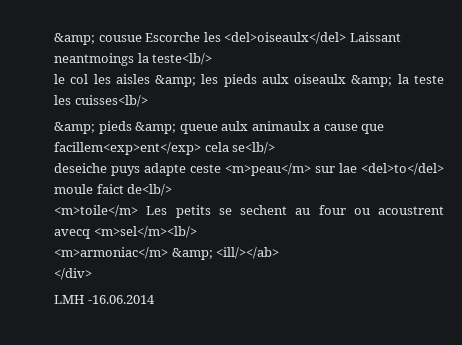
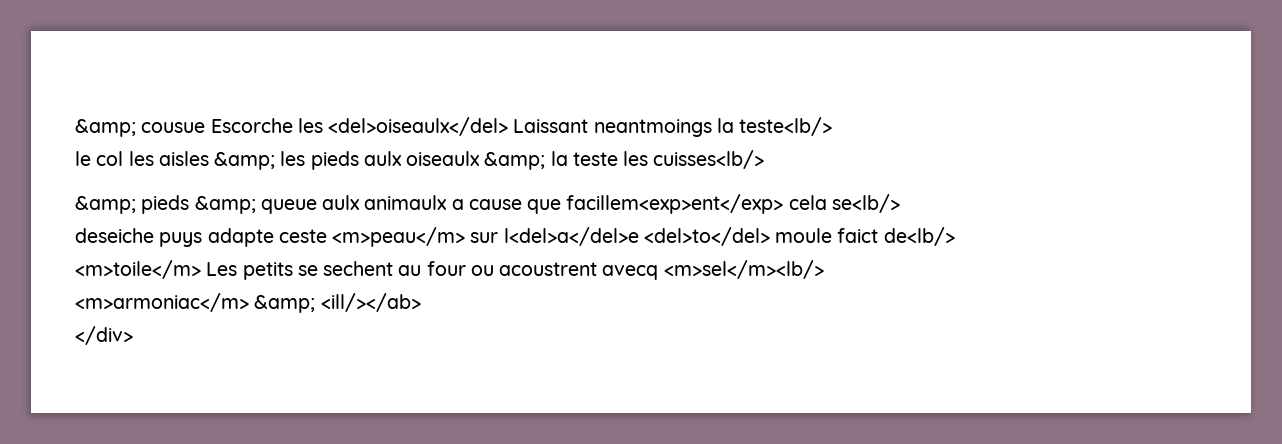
[339,163,357,173] lae -> [503,227,639,246] l<del>a</del>e
[54,295,155,304] // LMH -16.06.2014 -> (133, 335) none

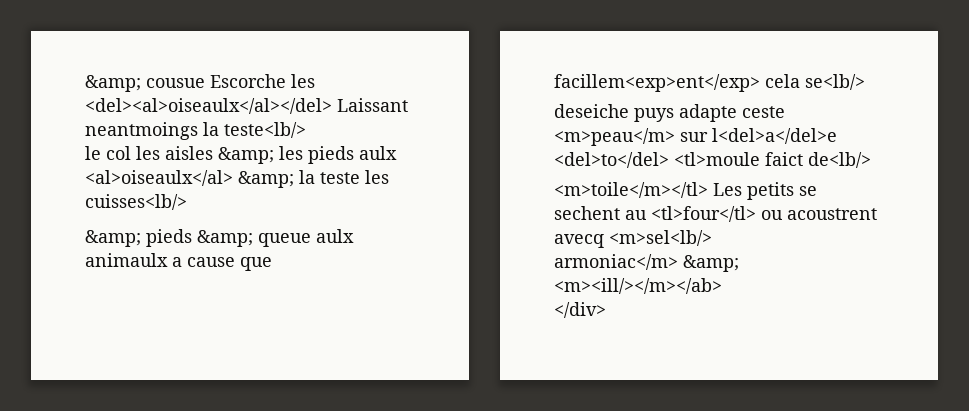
[328,117,509,136] <del>oiseaulx</del> -> [85,98,332,114] <del><al>oiseaulx</al></del>
[406,151,481,166] oiseaulx -> [85,170,233,186] <al>oiseaulx</al>
[775,228,833,243] moule -> [674,152,760,166] <tl>moule
[75,260,201,279] <m>toile</m> -> [554,182,708,198] <m>toile</m></tl>
[426,261,466,276] four -> [651,206,756,222] <tl>four</tl>
[663,260,824,279] [75,293,421,313] <m>sel</m><lb/> // <m>armoniac</m> &amp; <ill/></ab> -> [609,230,712,246] [554,254,739,272] [554,278,722,294] <m>sel<lb/> // armoniac</m> &amp; <m><ill/></m></ab>

